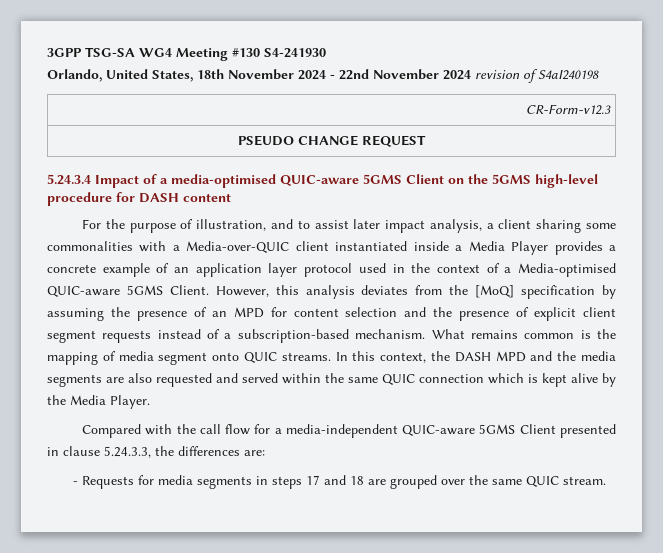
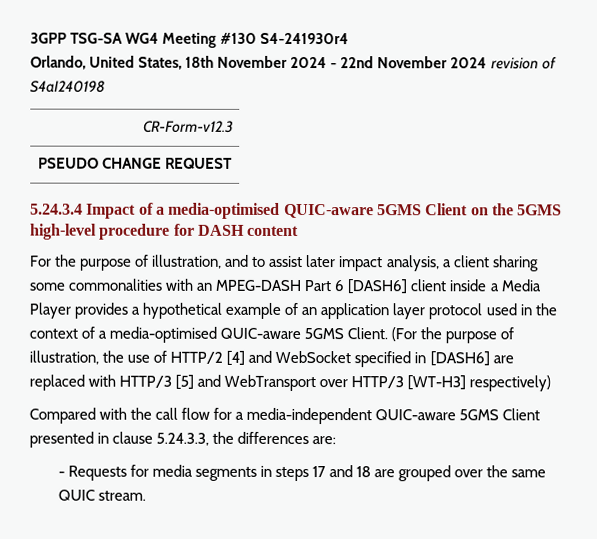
[264,48,326,58] S4-241930 -> [260,32,350,45] S4-241930r4
[172,241,408,253] a Media-over-QUIC client instantiated -> [196,279,447,295] an MPEG-DASH Part 6 [DASH6] client
[47,264,96,273] concrete -> [142,302,223,319] hypothetical
[517,263,616,277] Media-optimised -> [109,326,218,343] media-optimised
[215,285,617,299] [47,307,617,321] [47,329,617,343] [47,351,616,365] [47,373,616,387] [47,395,150,409] However, this analysis deviates from the [MoQ] specification by assuming the presence of an MPD for content selection and the presence of explicit client segment requests instead of a subscription-based mechanism. What remains common is the mapping of media segment onto QUIC streams. In this context, the DASH MPD and the media segments are also requested and served within the same QUIC connection which is kept alive by the Media Player. -> [391,327,515,344] [29,350,514,368] [29,374,552,392] (For the purpose of illustration, the use of HTTP/2 [4] and WebSocket specified in [DASH6] are replaced with HTTP/3 [5] and WebTransport over HTTP/3 [WT-H3] respectively)

